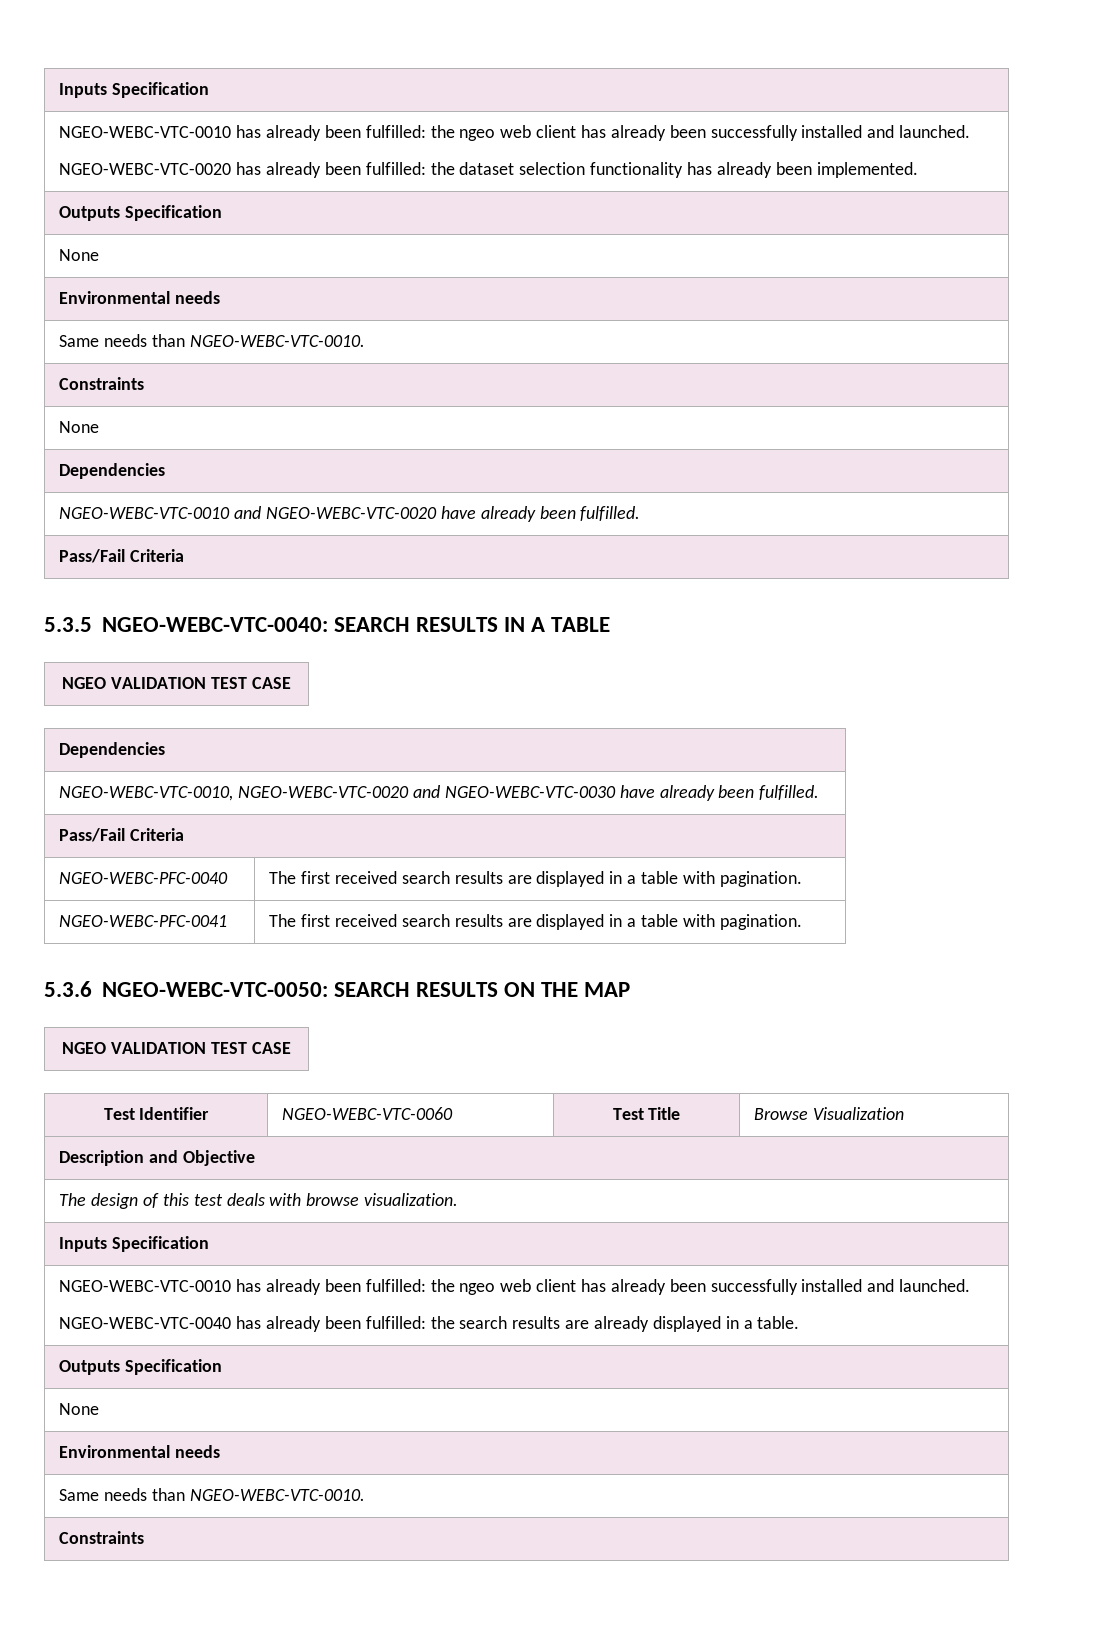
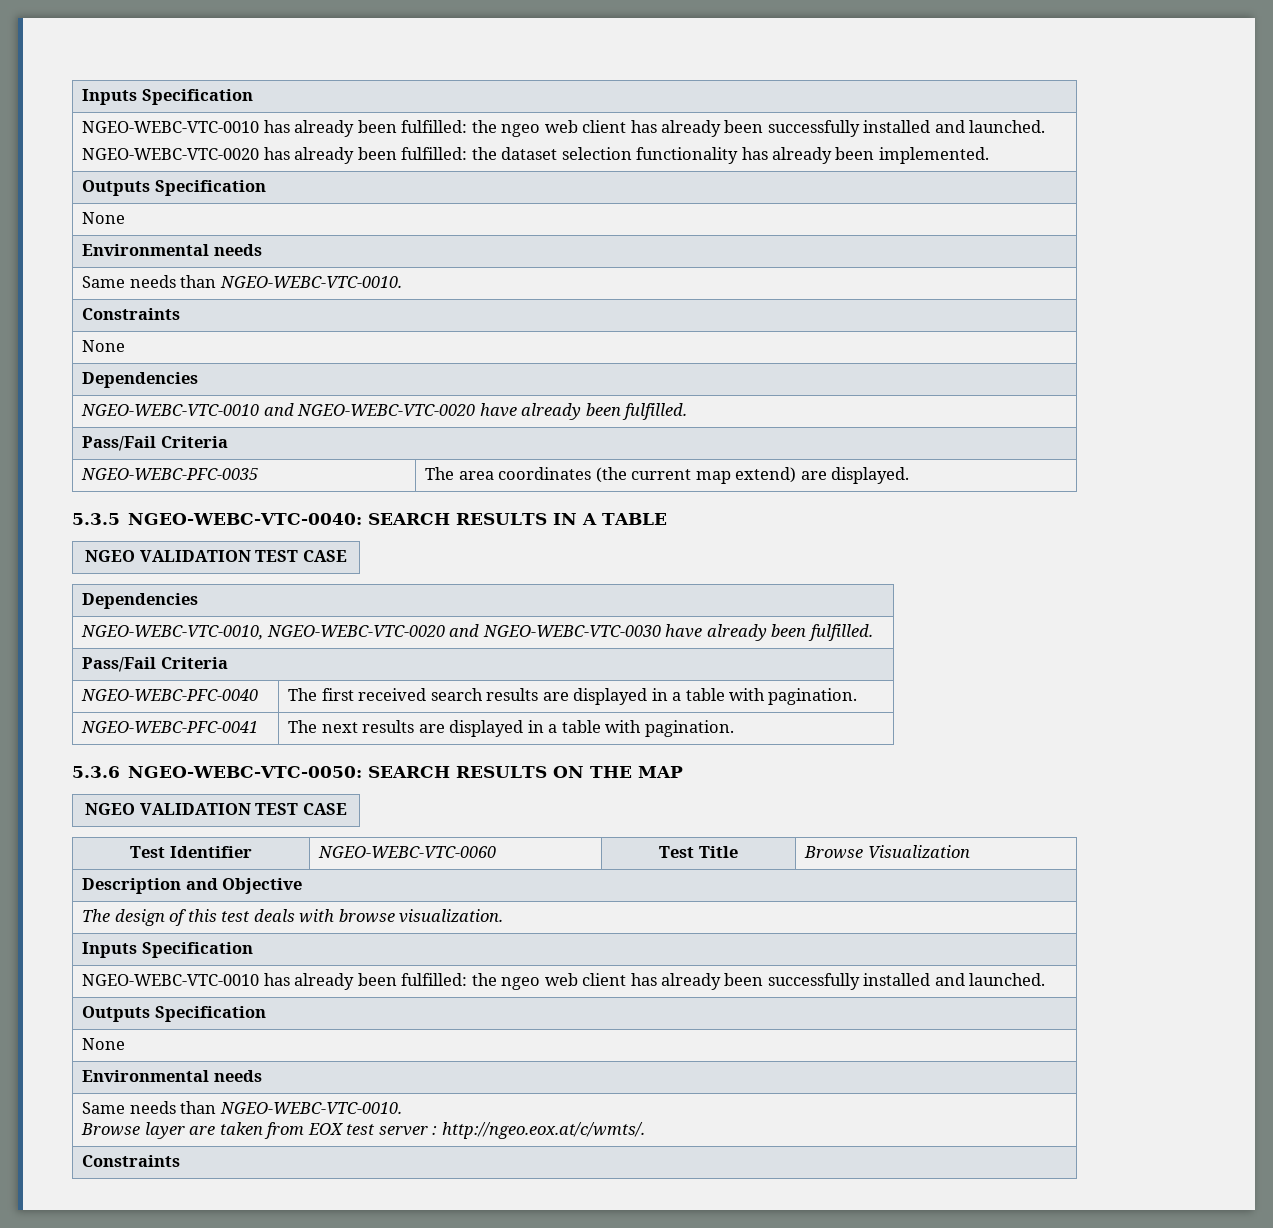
(185, 555) none -> [81,468,259,480] [425,467,910,484] // NGEO-WEBC-PFC-0035 | The area coordinates (the current map extend) are displayed.
[301,914,450,927] first received search -> [321,722,358,733] next
[59,1316,800,1332] [59,1359,223,1375] [59,1403,100,1415] [59,1445,221,1458] [59,1488,365,1501] // NGEO-WEBC-VTC-0040 has already been fulfilled: the search results are already displayed in a table. // Outputs Specification // None // Environmental needs // Same needs than NGEO-WEBC-VTC-0010. -> [82,1006,266,1022] [82,1038,126,1050] [82,1070,262,1082] [82,1101,402,1114] [81,1122,645,1139] // Outputs Specification // None // Environmental needs // Same needs than NGEO-WEBC-VTC-0010. // Browse layer are taken from EOX test server : http://ngeo.eox.at/c/wmts/.

